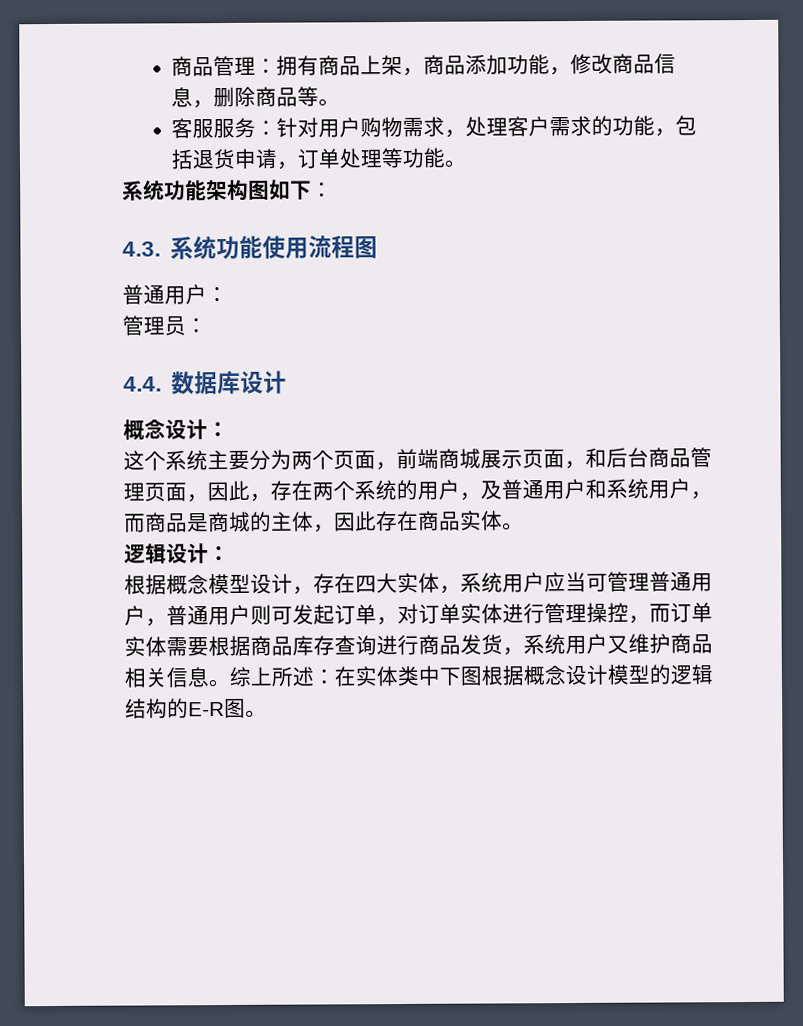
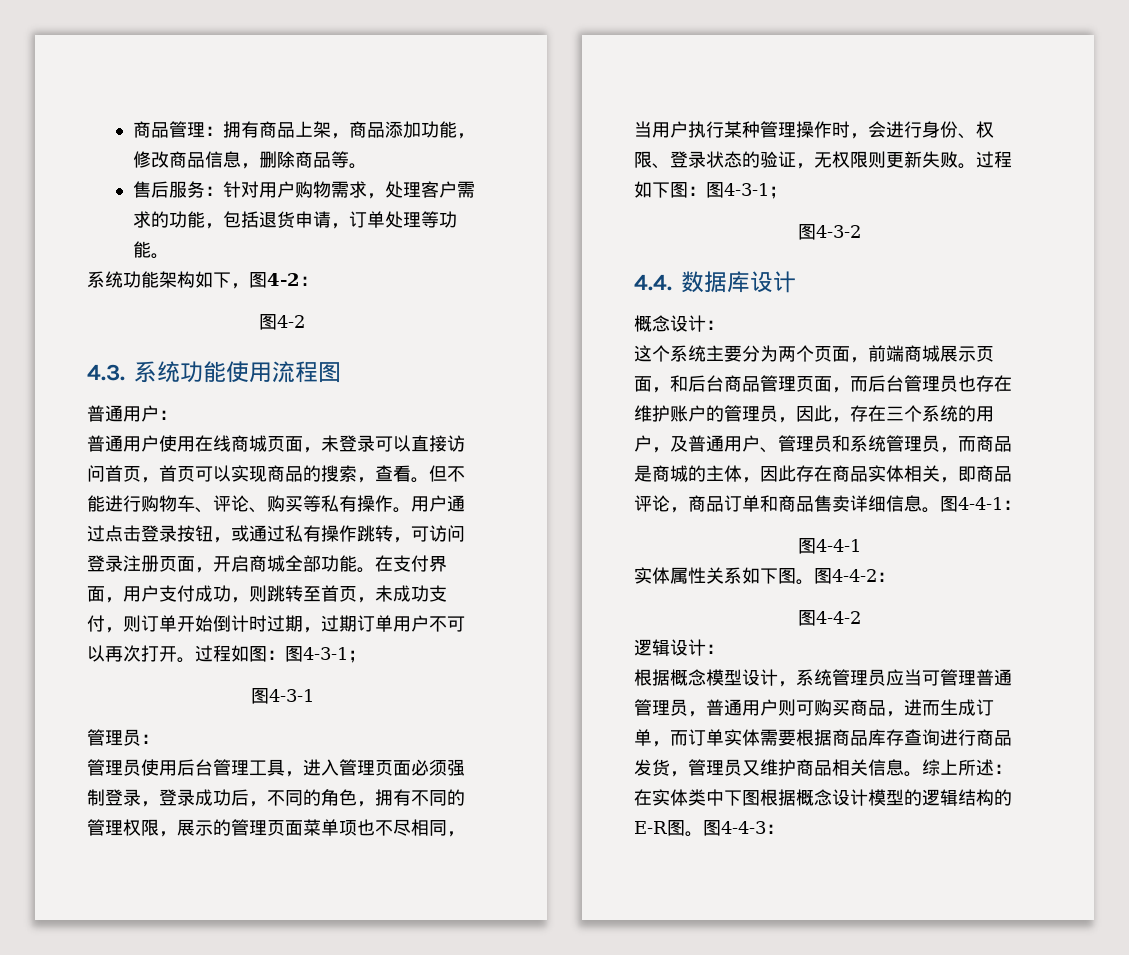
[171,118,215,139] 客服 -> [132,181,169,198] 售后
[248,179,333,200] 图如下： -> [195,271,318,289] [259,314,305,330] 如下，图4-2： // 图4-2
[122,315,207,336] 管理员： -> [87,435,465,453] [87,465,465,483] [87,495,465,513] [87,525,465,543] [87,555,447,573] [87,585,447,603] [87,615,465,633] [87,645,366,663] [250,688,314,704] [87,729,159,746] [87,759,465,777] [87,789,465,807] [87,819,465,837] [634,121,994,139] [634,151,1012,169] [634,181,787,199] [797,224,861,240] 普通用户使用在线商城页面，未登录可以直接访问首页，首页可以实现商品的搜索，查看。但不能进行购物车、评论、购买等私有操作。用户通过点击登录按钮，或通过私有操作跳转，可访问登录注册页面，开启商城全部功能。在支付界面，用户支付成功，则跳转至首页，未成功支付，则订单开始倒计时过期，过期订单用户不可以再次打开。过程如图：图4-3-1； // 图4-3-1 // 管理员： // 管理员使用后台管理工具，进入管理页面必须强制登录，登录成功后，不同的角色，拥有不同的管理权限，展示的管理页面菜单项也不尽相同，当用户执行某种管理操作时，会进行身份、权限、登录状态的验证，无权限则更新失败。过程如下图：图4-3-1； // 图4-3-2
(208, 498) none -> [850,375,1012,392] [634,405,796,423] 而后台管理员也存在维护账户的管理员，
[312,482,334,501] 两 -> [886,406,904,421] 三
[585,478,691,499] 和系统用户 -> [760,435,940,453] 、管理员和系统管理员
[502,522,524,531] 。 -> [904,465,1012,483] [634,495,1021,513] [797,538,861,554] [634,567,895,585] [797,610,861,626] 相关，即商品评论，商品订单和商品售卖详细信息。图4-4-1： // 图4-4-1 // 实体属性关系如下图。图4-4-2： // 图4-4-2
[313,572,545,594] 存在四大实体，系统用户 -> [796,669,886,686] 系统管理员
[691,573,713,592] [124,605,146,626] 用户 -> [634,699,688,716] 管理员
[292,602,629,626] 发起订单，对订单实体进行管理操控 -> [814,699,994,717] [634,729,652,746] 购买商品，进而生成订单
[523,633,608,655] 系统用户 -> [688,759,742,776] 管理员
(267, 713) none -> [703,820,784,836] 图4-4-3：

